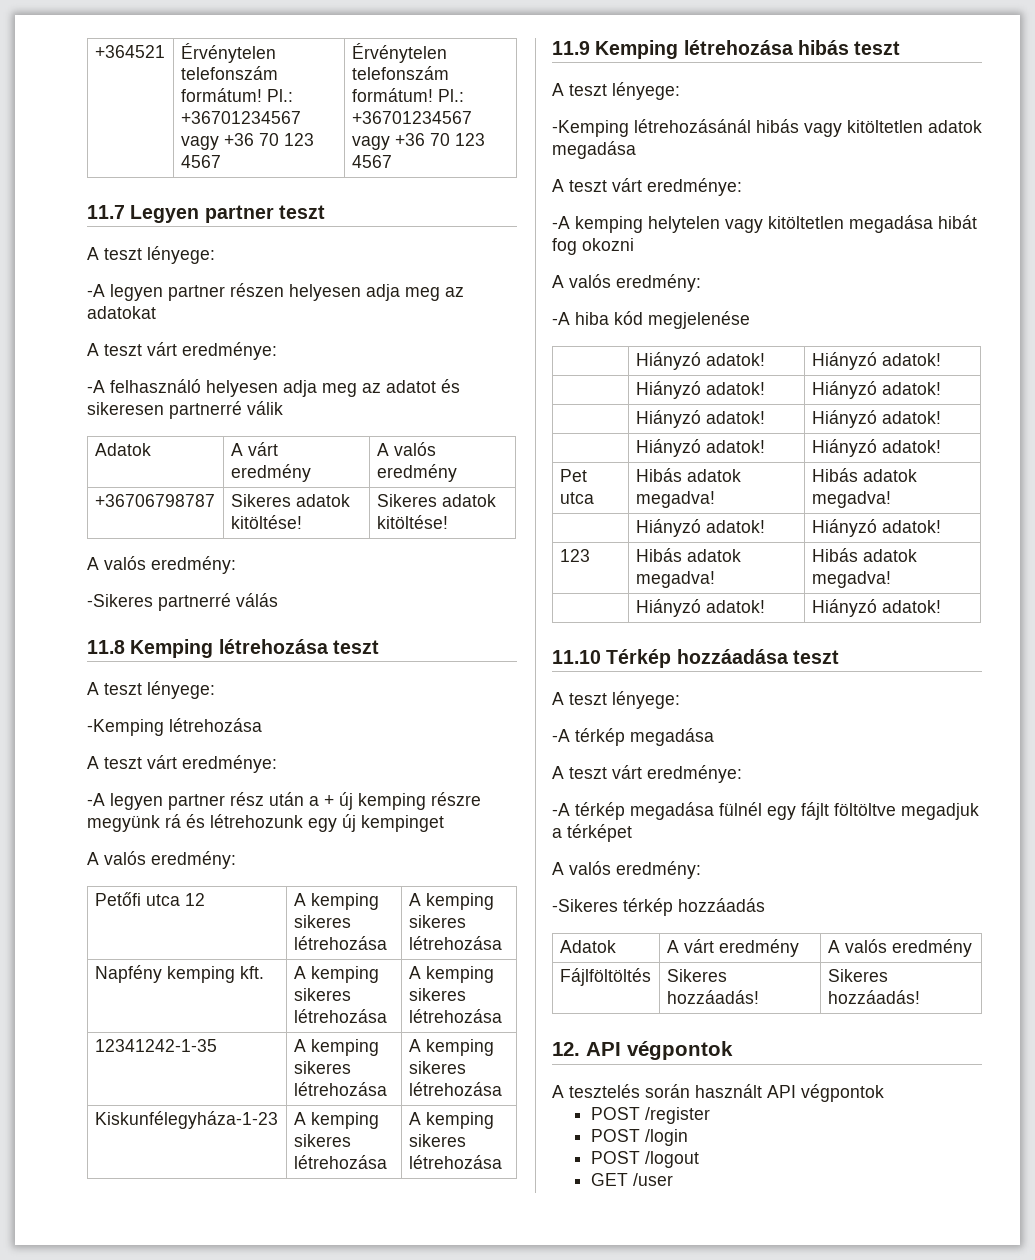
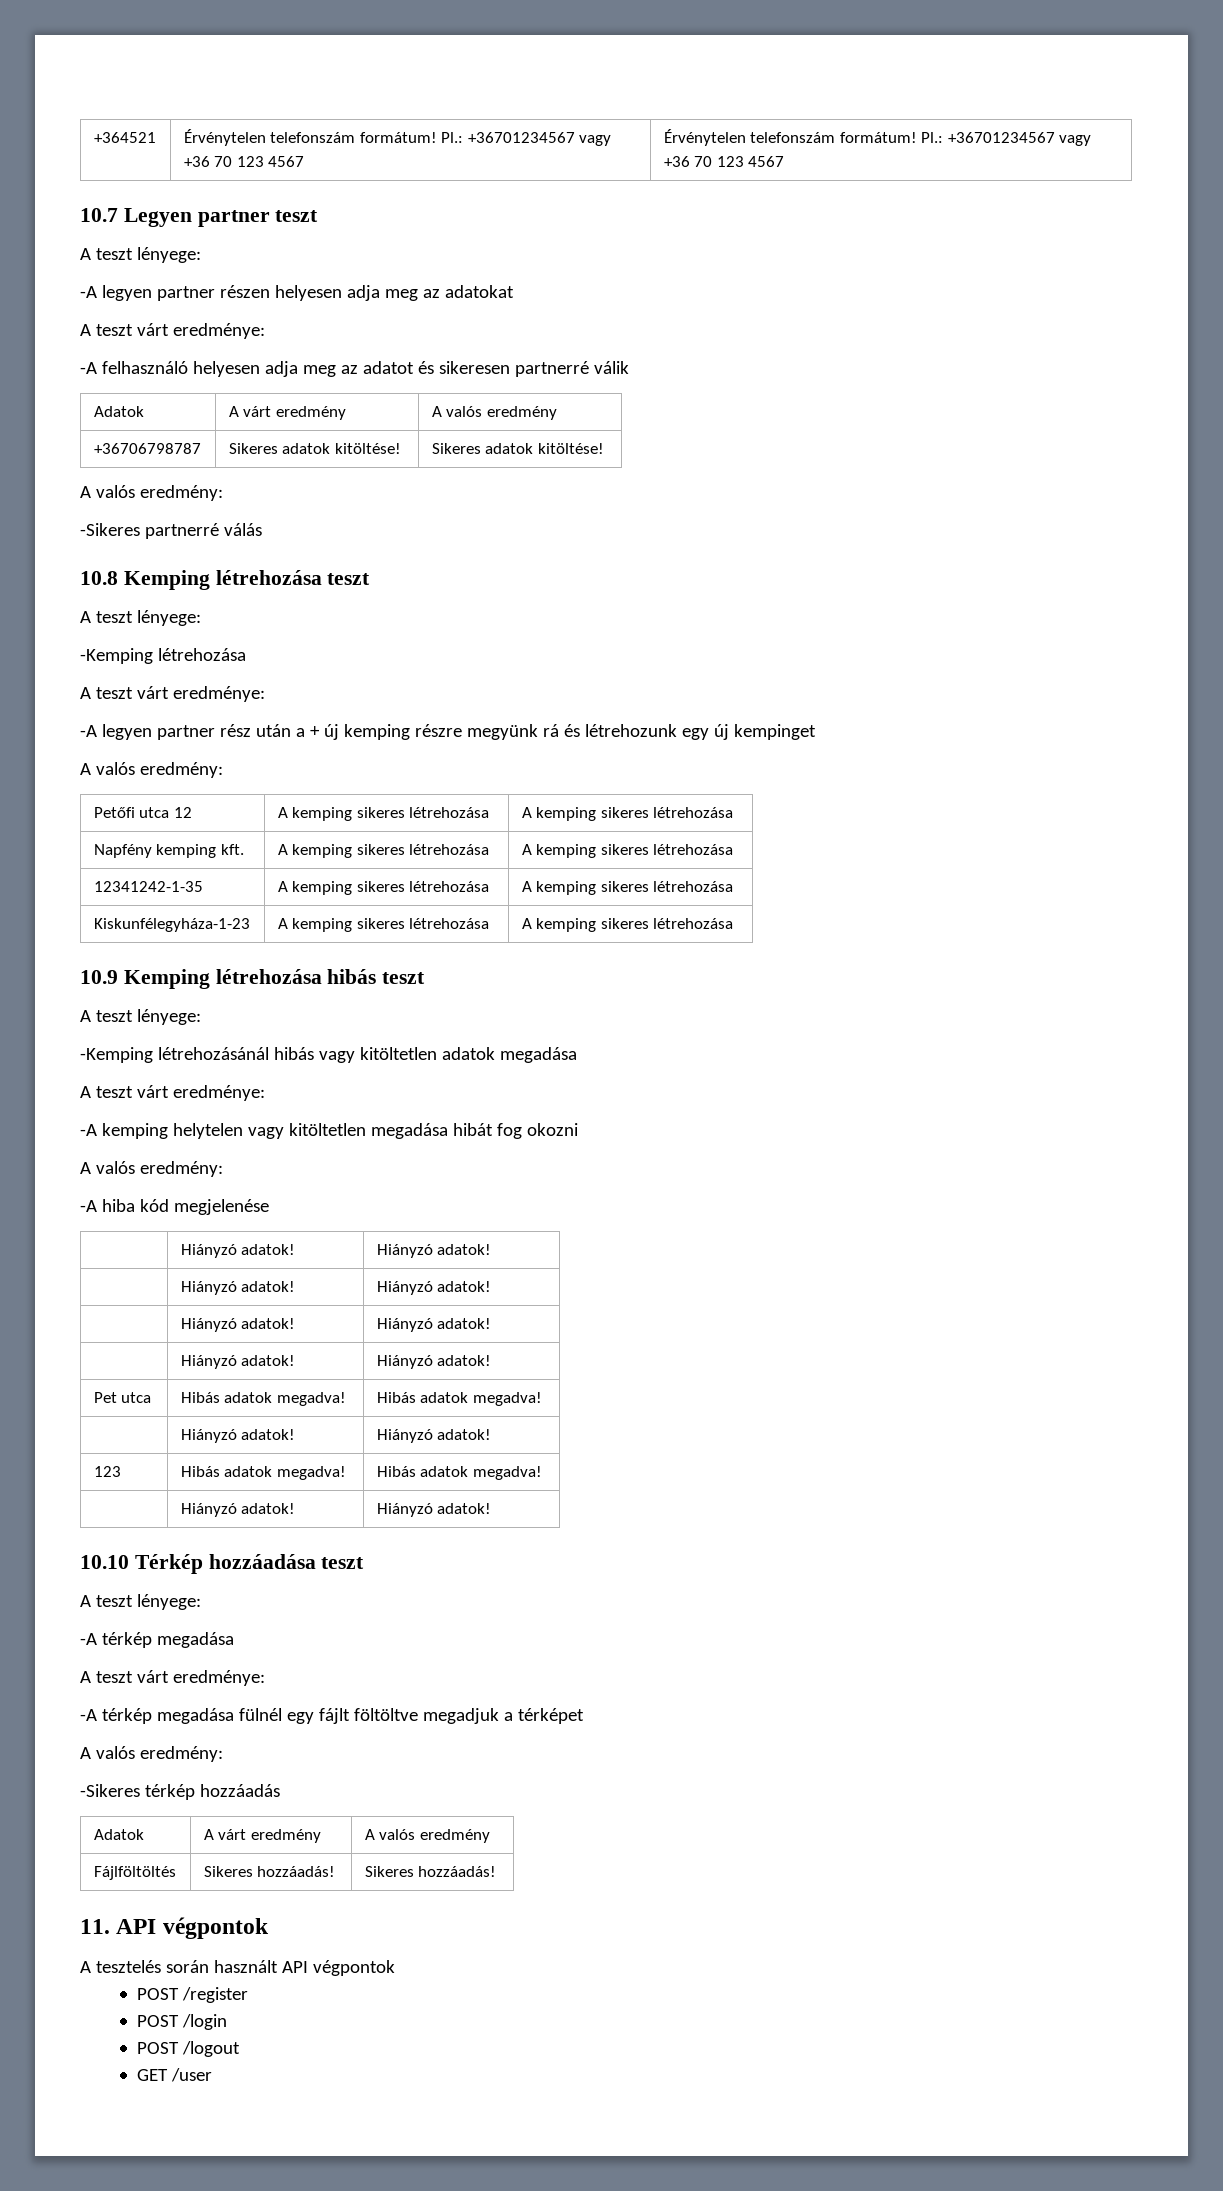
[87,205,125,219] 11.7 -> [80,208,118,222] 10.7
[87,640,125,654] 11.8 -> [80,571,118,585] 10.8
[552,41,590,55] 11.9 -> [80,970,118,984] 10.9
[552,650,601,664] 11.10 -> [80,1555,129,1569] 10.10
[552,1042,580,1056] 12. -> [80,1919,110,1934] 11.

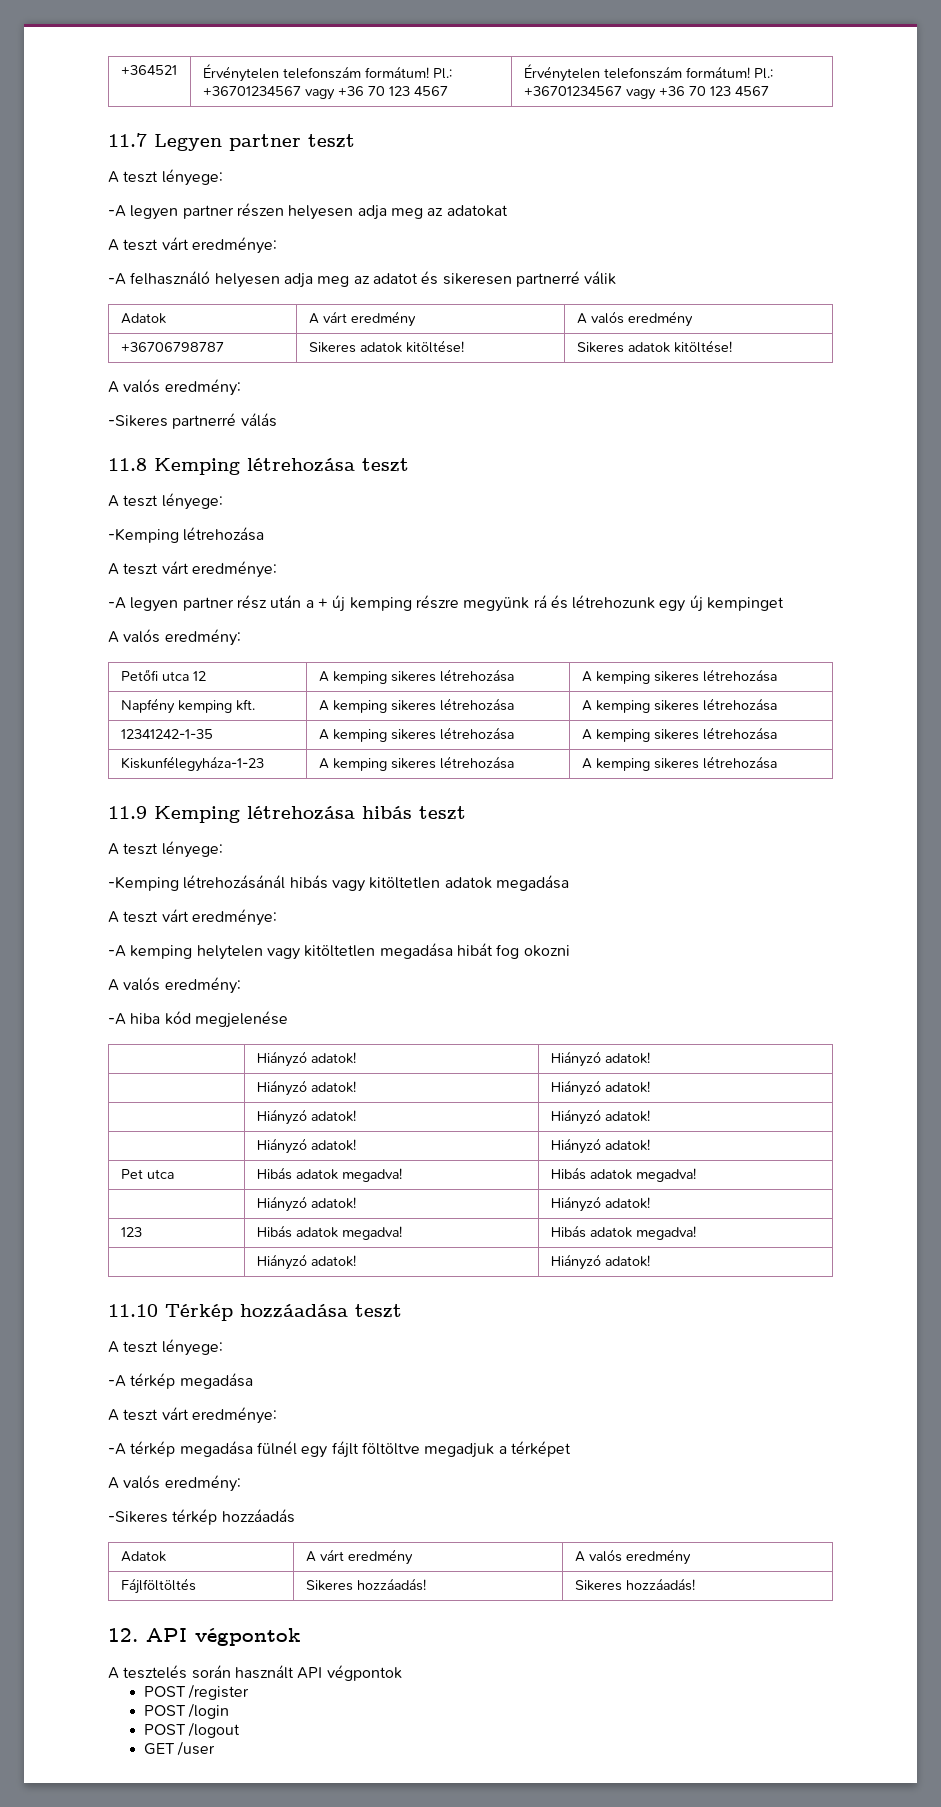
[80,208,118,222] 10.7 -> [108,133,147,147] 11.7
[80,571,118,585] 10.8 -> [108,458,147,471] 11.8
[80,970,118,984] 10.9 -> [108,806,147,819] 11.9
[80,1555,129,1569] 10.10 -> [108,1304,158,1317] 11.10
[80,1919,110,1934] 11. -> [108,1628,138,1642] 12.

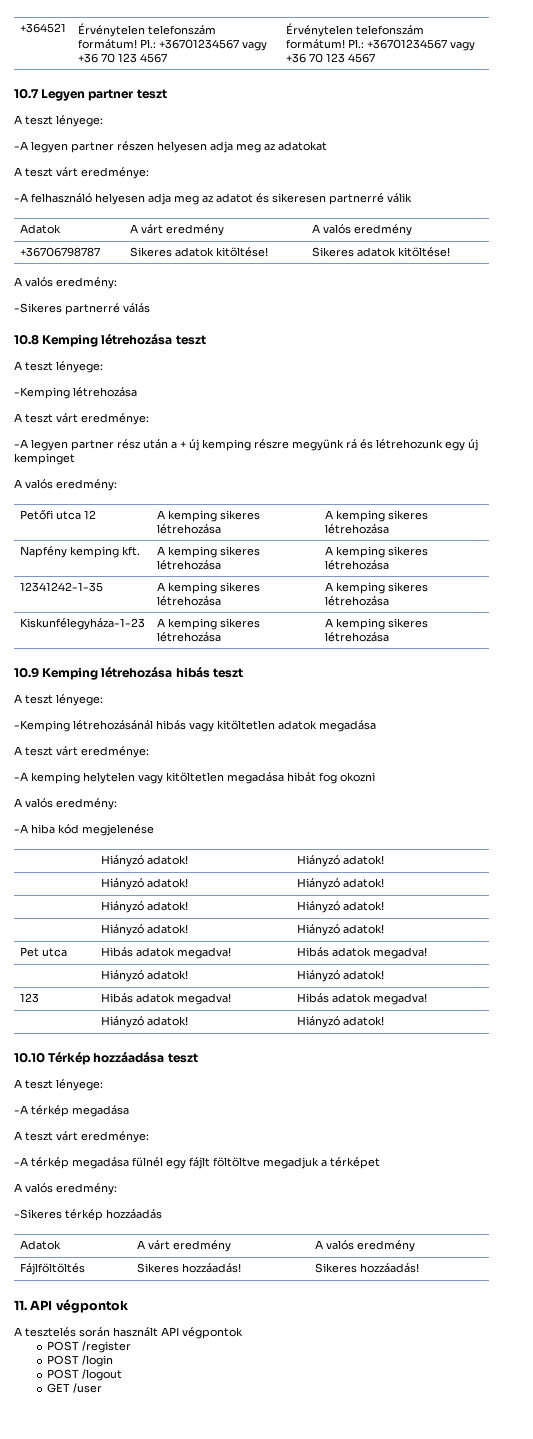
[108,133,147,147] 11.7 -> [14,88,39,99] 10.7
[108,458,147,471] 11.8 -> [14,334,39,345] 10.8
[108,806,147,819] 11.9 -> [14,667,39,678] 10.9
[108,1304,158,1317] 11.10 -> [14,1052,45,1063] 10.10
[108,1628,138,1642] 12. -> [14,1300,27,1310] 11.

